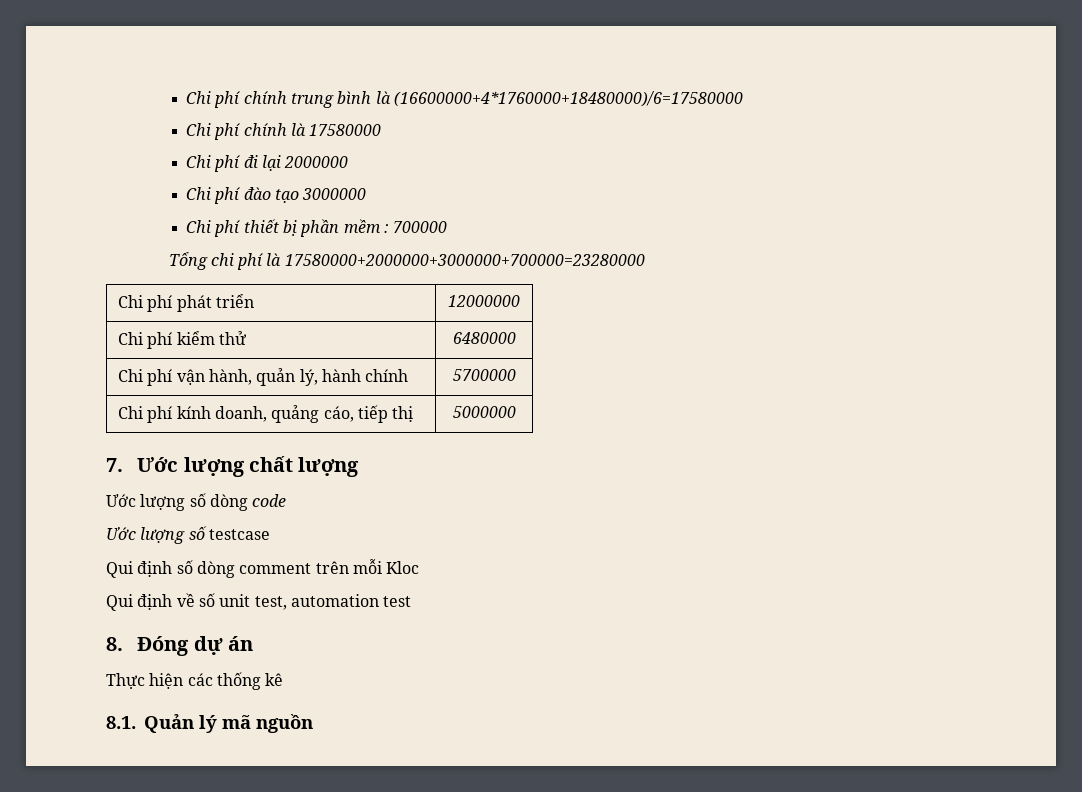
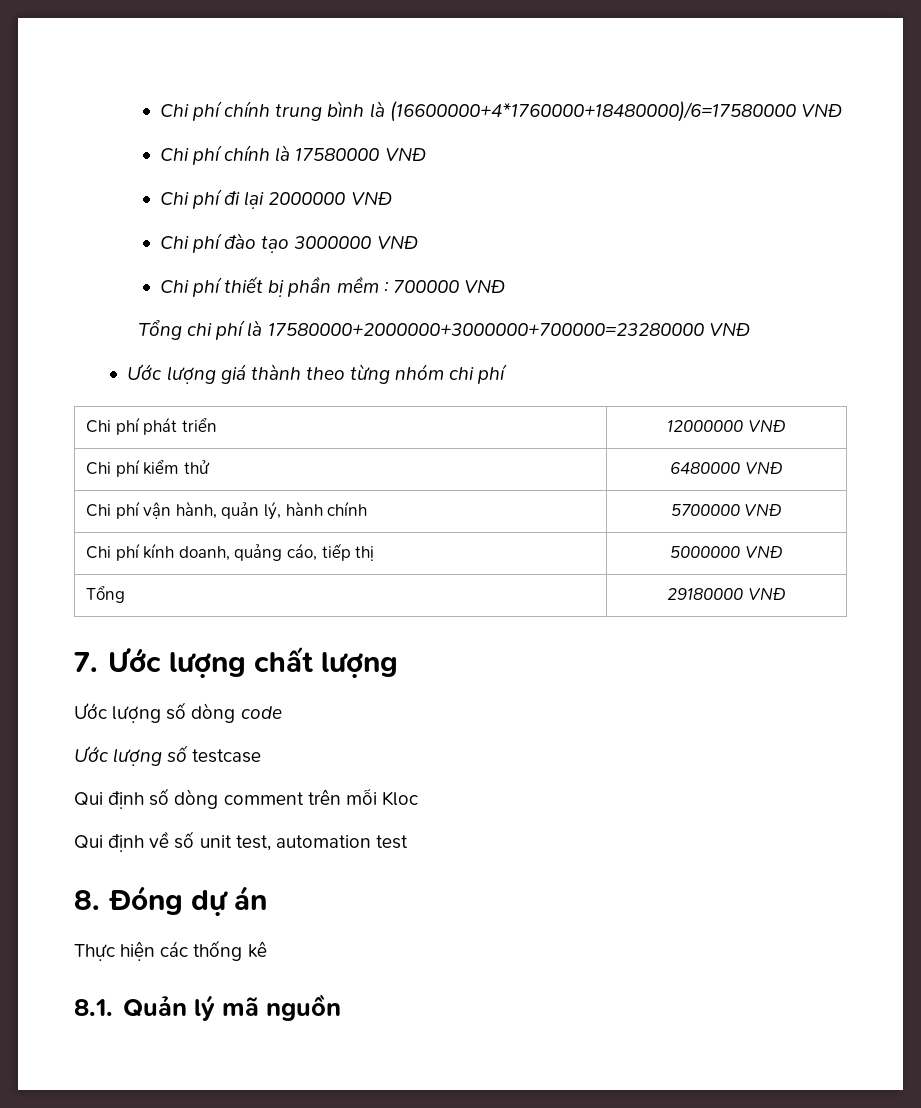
(744, 99) none -> [800,103,842,118] VNĐ
(382, 130) none -> [384,147,426,162] VNĐ
(349, 162) none -> [350,191,392,206] VNĐ
(367, 194) none -> [376,235,418,250] VNĐ
(448, 227) none -> [463,279,505,294] VNĐ
(645, 260) none -> [708,322,750,337] [127,364,508,384] VNĐ // Ước lượng giá thành theo từng nhóm chi phí
(520, 301) none -> [747,419,786,433] VNĐ
(516, 338) none -> [744,461,783,475] VNĐ
(516, 375) none -> [744,503,783,517] VNĐ
(516, 412) none -> [744,545,783,559] [86,586,126,603] [667,587,786,601] VNĐ // Tổng | 29180000 VNĐ

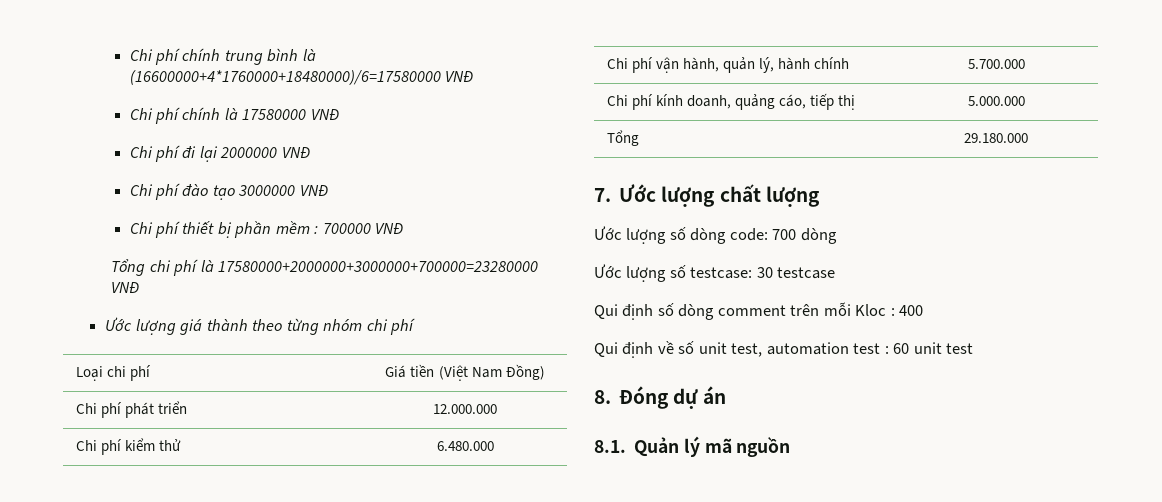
(508, 374) none -> [75,365,152,381] [385,364,545,381] // Loại chi phí | Giá tiền (Việt Nam Đồng)
[667,419,786,433] 12000000 VNĐ -> [433,404,497,414] 12.000.000
[670,461,783,475] 6480000 VNĐ -> [436,441,494,451] 6.480.000
[670,503,783,517] 5700000 VNĐ -> [967,59,1025,69] 5.700.000
[670,545,783,559] 5000000 VNĐ -> [967,96,1025,106] 5.000.000
[667,587,786,601] 29180000 VNĐ -> [964,133,1028,143] 29.180.000
[240,706,282,719] [74,745,189,766] code // Ước lượng số -> [729,228,837,244] [594,264,773,282] code: 700 dòng // Ước lượng số testcase: 30
(418, 798) none -> [890,305,924,316] : 400
(408, 842) none -> [884,342,974,354] : 60 unit test
[74,940,267,961] // Thực hiện các thống kê -> (726, 395) none

